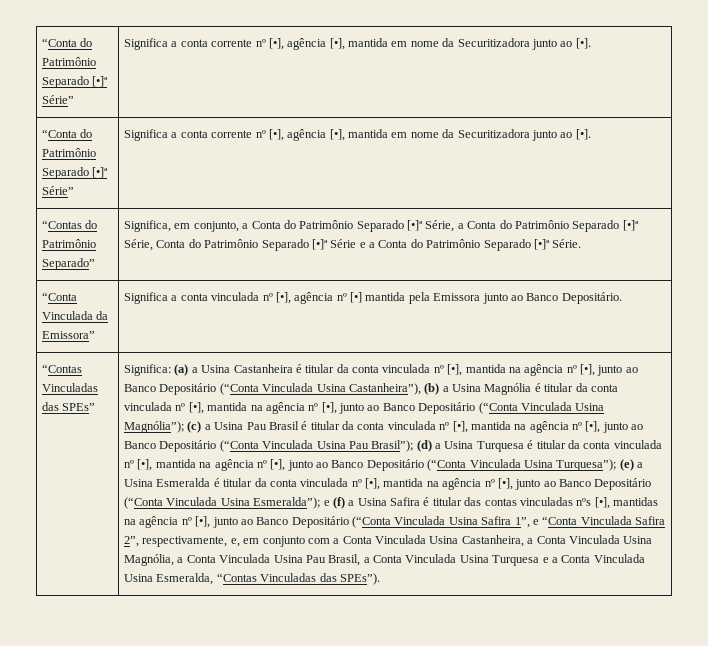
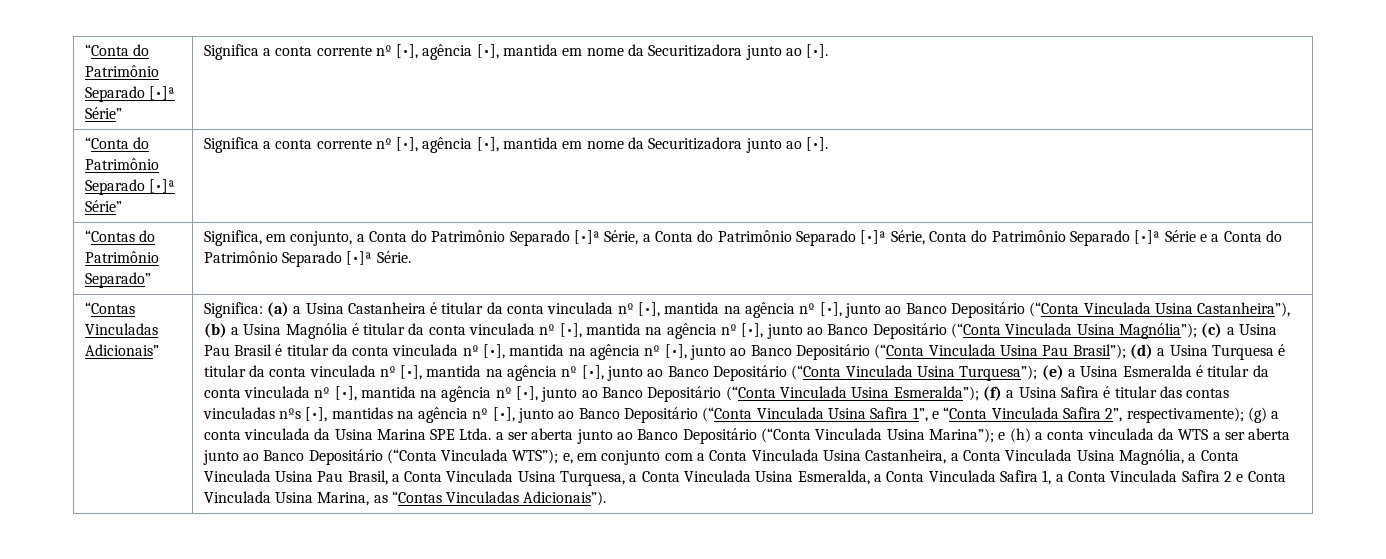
[42,292,78,301] [42,311,109,320] [42,331,96,339] [124,292,622,304] [42,364,83,373] [42,383,99,392] [42,402,96,411] // “Conta Vinculada da Emissora” | Significa a conta vinculada nº [•], agência nº [•] mantida pela Emissora junto ao Banco Depositário. // “Contas Vinculadas das SPEs” -> [84,302,135,314] [84,323,158,335] [84,344,159,356] // “Contas Vinculadas Adicionais”
[323,500,330,506] e -> (979, 393) none
[142,536,228,547] respectivamente, -> [1126,407,1280,423] [203,428,1291,444] [202,449,559,465] respectivamente); (g) a conta vinculada da Usina Marina SPE Ltda. a ser aberta junto ao Banco Depositário (“Conta Vinculada Usina Marina”); e (h) a conta vinculada da WTS a ser aberta junto ao Banco Depositário (“Conta Vinculada WTS”);
[492,555,549,566] Turquesa e -> [560,471,626,486] Turquesa,
[216,573,380,585] “Contas Vinculadas das SPEs”). -> [874,470,1286,485] [203,491,607,506] a Conta Vinculada Safira 1, a Conta Vinculada Safira 2 e Conta Vinculada Usina Marina, as “Contas Vinculadas Adicionais”).

